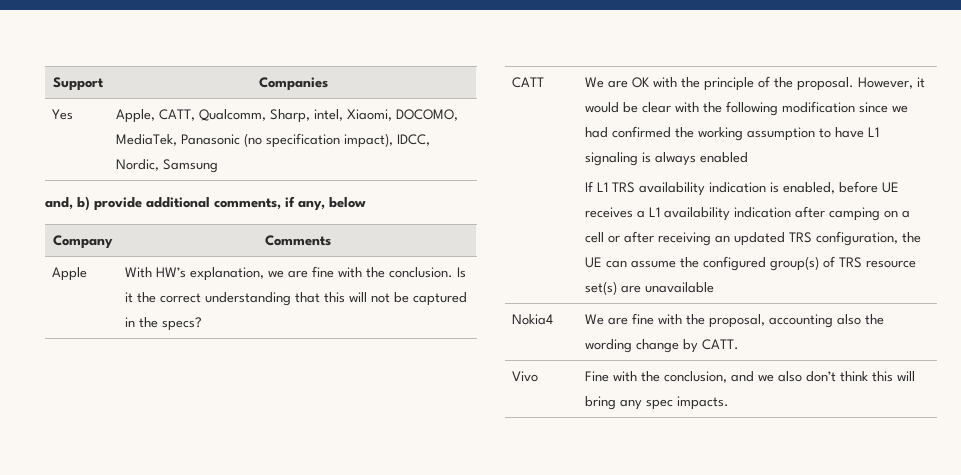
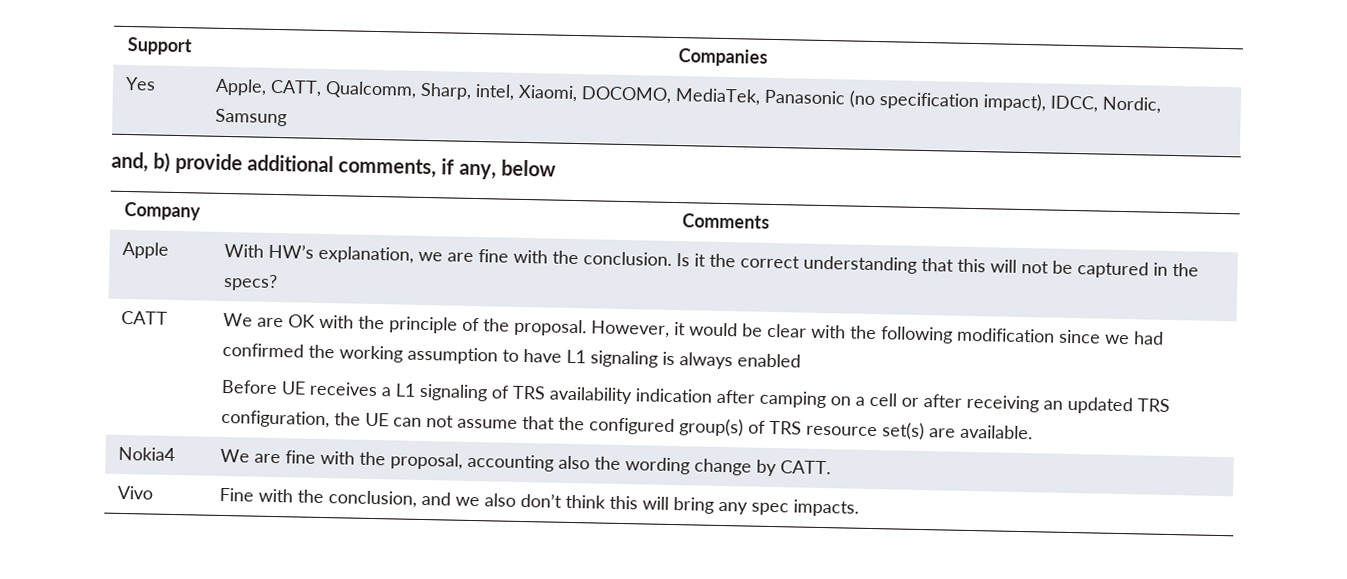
[584,181,878,196] If L1 TRS availability indication is enabled, before -> [220,379,278,395] Before
(660, 212) none -> [418,383,546,402] signaling of TRS
[630,260,676,268] assume -> [425,415,555,430] not assume that
[644,282,714,293] unavailable -> [959,424,1033,440] available.

